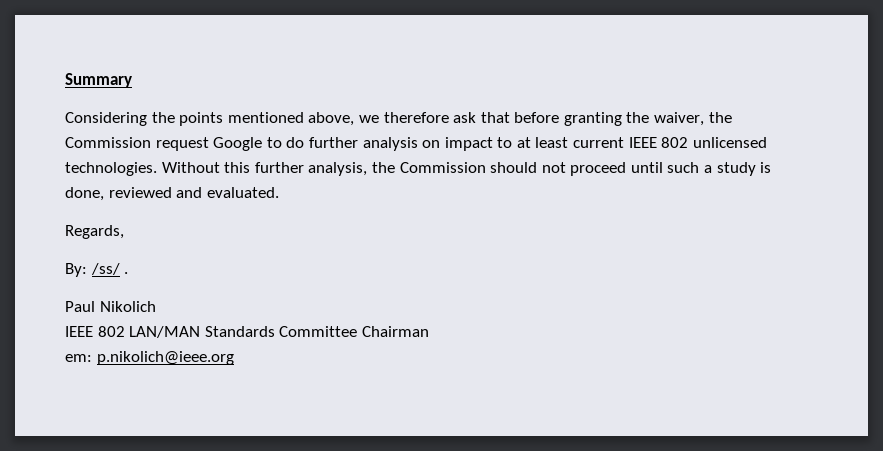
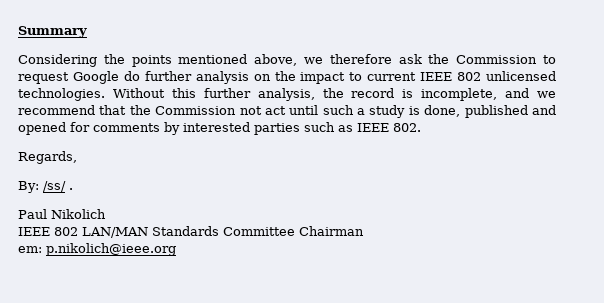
[480,112,732,126] [65,137,151,148] that before granting the waiver, the Commission -> [428,54,556,64] the Commission to
[266,137,282,148] to -> (119, 77) none
(441, 144) none -> [274,71,296,81] the
[516,137,569,148] at least -> (363, 76) none
[399,162,627,176] Commission should not proceed -> [351,88,556,101] [18,105,286,115] record is incomplete, and we recommend that the Commission not act
[108,187,279,198] reviewed and evaluated. -> [464,105,556,118] [18,122,421,135] published and opened for comments by interested parties such as IEEE 802.

